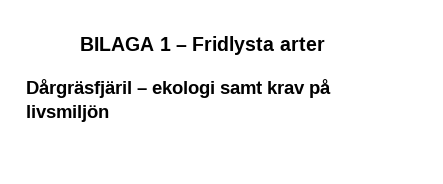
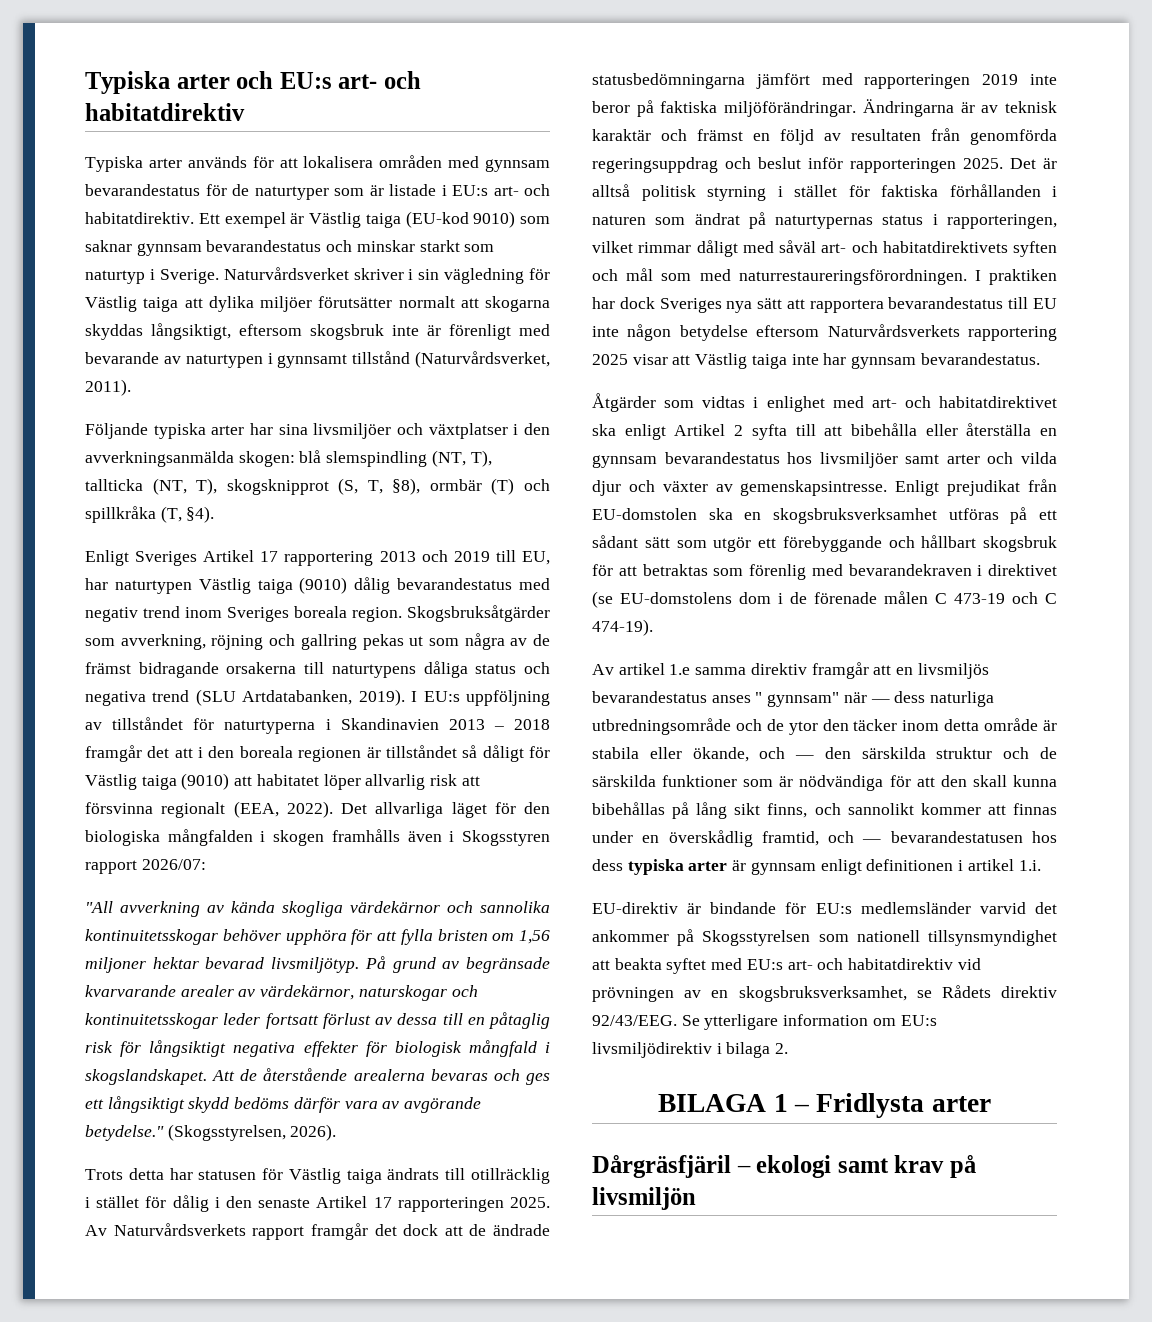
(80, 44) none -> [85,71,422,94] [85,103,245,121] [85,155,550,172] [85,184,550,200] [85,211,550,228] [85,240,495,256] [85,267,550,284] [85,296,550,312] [85,323,550,340] [85,351,550,368] [85,379,131,396] [85,423,550,439] [85,450,492,467] [85,478,550,495] [85,506,215,523] [85,550,550,566] [85,577,550,594] [85,605,550,622] [85,633,550,650] [85,661,550,678] [85,689,550,706] [85,717,550,734] [85,745,550,762] [85,773,480,790] [85,801,550,818] [85,829,550,846] [85,859,206,874] [85,901,550,917] [85,929,550,945] [85,956,550,973] [85,985,478,1001] [85,1012,550,1029] [85,1040,550,1057] [85,1068,551,1085] [85,1096,482,1113] [85,1124,337,1141] [85,1168,550,1184] [85,1195,550,1212] [85,1223,550,1240] [592,73,1057,89] [592,99,1057,117] [592,128,1057,145] [592,157,1057,173] [592,184,1057,201] [592,212,1057,229] [592,240,1057,257] [592,268,1057,285] [592,297,1057,313] [592,324,1057,341] [592,353,1040,369] [592,393,1057,412] [592,423,1057,440] [592,452,1057,468] [592,479,1057,496] [592,507,1057,524] [592,535,1057,552] [592,564,1057,580] [592,591,1057,608] [592,619,653,636] [592,662,989,679] [592,691,995,707] [592,718,1057,735] [592,747,1057,762] [592,775,1057,791] [592,802,1057,819] [592,830,1057,847] [592,859,1041,875] [592,902,1057,914] [592,929,1057,946] [592,958,981,974] [592,985,1057,1002] [592,1014,937,1030] [592,1042,789,1058] Typiska arter och EU:s art- och habitatdirektiv // Typiska arter används för att lokalisera områden med gynnsam bevarandestatus för de naturtyper som är listade i EU:s art- och habitatdirektiv. Ett exempel är Västlig taiga (EU-kod 9010) som saknar gynnsam bevarandestatus och minskar starkt som naturtyp i Sverige. Naturvårdsverket skriver i sin vägledning för Västlig taiga att dylika miljöer förutsätter normalt att skogarna skyddas långsiktigt, eftersom skogsbruk inte är förenligt med bevarande av naturtypen i gynnsamt tillstånd (Naturvårdsverket, 2011). // Följande typiska arter har sina livsmiljöer och växtplatser i den avverkningsanmälda skogen: blå slemspindling (NT, T), tallticka (NT, T), skogsknipprot (S, T, §8), ormbär (T) och spillkråka (T, §4). // Enligt Sveriges Artikel 17 rapportering 2013 och 2019 till EU, har naturtypen Västlig taiga (9010) dålig bevarandestatus med negativ trend inom Sveriges boreala region. Skogsbruksåtgärder som avverkning, röjning och gallring pekas ut som några av de främst bidragande orsakerna till naturtypens dåliga status och negativa trend (SLU Artdatabanken, 2019). I EU:s uppföljning av tillståndet för naturtyperna i Skandinavien 2013 – 2018 framgår det att i den boreala regionen är tillståndet så dåligt för Västlig taiga (9010) att habitatet löper allvarlig risk att försvinna regionalt (EEA, 2022). Det allvarliga läget för den biologiska mångfalden i skogen framhålls även i Skogsstyren rapport 2026/07: // "All avverkning av kända skogliga värdekärnor och sannolika kontinuitetsskogar behöver upphöra för att fylla bristen om 1,56 miljoner hektar bevarad livsmiljötyp. På grund av begränsade kvarvarande arealer av värdekärnor, naturskogar och kontinuitetsskogar leder fortsatt förlust av dessa till en påtaglig risk för långsiktigt negativa effekter för biologisk mångfald i skogslandskapet. Att de återstående arealerna bevaras och ges ett långsiktigt skydd bedöms därför vara av avgörande betydelse." (Skogsstyrelsen, 2026). // Trots detta har statusen för Västlig taiga ändrats till otillräcklig i stället för dålig i den senaste Artikel 17 rapporteringen 2025. Av Naturvårdsverkets rapport framgår det dock att de ändrade statusbedömningarna jämfört med rapporteringen 2019 inte beror på faktiska miljöförändringar. Ändringarna är av teknisk karaktär och främst en följd av resultaten från genomförda regeringsuppdrag och beslut inför rapporteringen 2025. Det är alltså politisk styrning i stället för faktiska förhållanden i naturen som ändrat på naturtypernas status i rapporteringen, vilket rimmar dåligt med såväl art- och habitatdirektivets syften och mål som med naturrestaureringsförordningen. I praktiken har dock Sveriges nya sätt att rapportera bevarandestatus till EU inte någon betydelse eftersom Naturvårdsverkets rapportering 2025 visar att Västlig taiga inte har gynnsam bevarandestatus. // Åtgärder som vidtas i enlighet med art- och habitatdirektivet ska enligt Artikel 2 syfta till att bibehålla eller återställa en gynnsam bevarandestatus hos livsmiljöer samt arter och vilda djur och växter av gemenskapsintresse. Enligt prejudikat från EU-domstolen ska en skogsbruksverksamhet utföras på ett sådant sätt som utgör ett förebyggande och hållbart skogsbruk för att betraktas som förenlig med bevarandekraven i direktivet (se EU-domstolens dom i de förenade målen C 473-19 och C 474-19). // Av artikel 1.e samma direktiv framgår att en livsmiljös bevarandestatus anses " gynnsam" när — dess naturliga utbredningsområde och de ytor den täcker inom detta område är stabila eller ökande, och — den särskilda struktur och de särskilda funktioner som är nödvändiga för att den skall kunna bibehållas på lång sikt finns, och sannolikt kommer att finnas under en överskådlig framtid, och — bevarandestatusen hos dess typiska arter är gynnsam enligt definitionen i artikel 1.i. // EU-direktiv är bindande för EU:s medlemsländer varvid det ankommer på Skogsstyrelsen som nationell tillsynsmyndighet att beakta syftet med EU:s art- och habitatdirektiv vid prövningen av en skogsbruksverksamhet, se Rådets direktiv 92/43/EEG. Se ytterligare information om EU:s livsmiljödirektiv i bilaga 2. //

